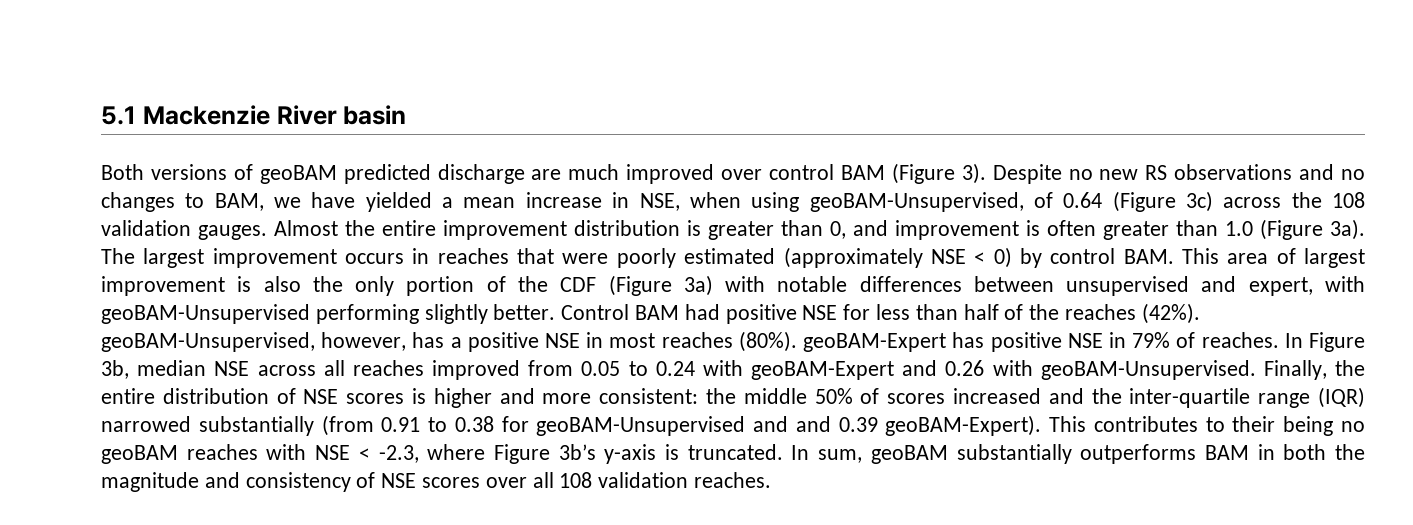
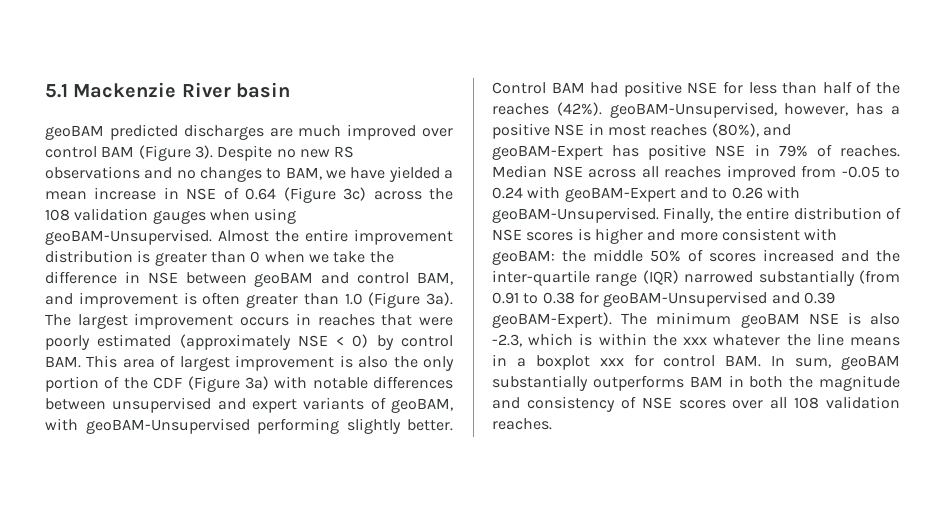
[101,164,253,180] Both versions of -> (291, 90) none
[437,164,525,184] discharge -> [183,124,264,140] discharges
[639,192,1024,212] NSE, when using geoBAM-Unsupervised, -> [186,188,217,200] NSE
[198,225,267,240] gauges. -> [152,208,297,224] [45,229,212,245] gauges when using geoBAM-Unsupervised.
[830,221,846,239] 0, -> [250,251,394,263] [45,271,453,287] 0 when we take the difference in NSE between geoBAM and control BAM,
[1248,277,1313,296] expert, -> [252,397,453,413] expert variants of geoBAM,
[738,331,797,352] (80%). -> [711,123,791,137] (80%), and
[1284,332,1365,352] [101,360,207,379] In Figure 3b, median -> [492,165,547,178] Median
[581,361,621,376] 0.05 -> [841,166,880,178] -0.05
(938, 368) none -> [712,188,728,199] to
[599,388,699,404] consistent: -> [721,228,838,241] [492,250,555,265] consistent with geoBAM:
[795,416,831,432] and -> (800, 298) none
[1049,416,1365,436] [101,444,783,464] This contributes to their being no geoBAM reaches with NSE < -2.3, where Figure 3b’s y-axis is truncated. -> [621,312,900,328] [492,333,900,347] [492,354,762,370] The minimum geoBAM NSE is also -2.3, which is within the xxx whatever the line means in a boxplot xxx for control BAM.

